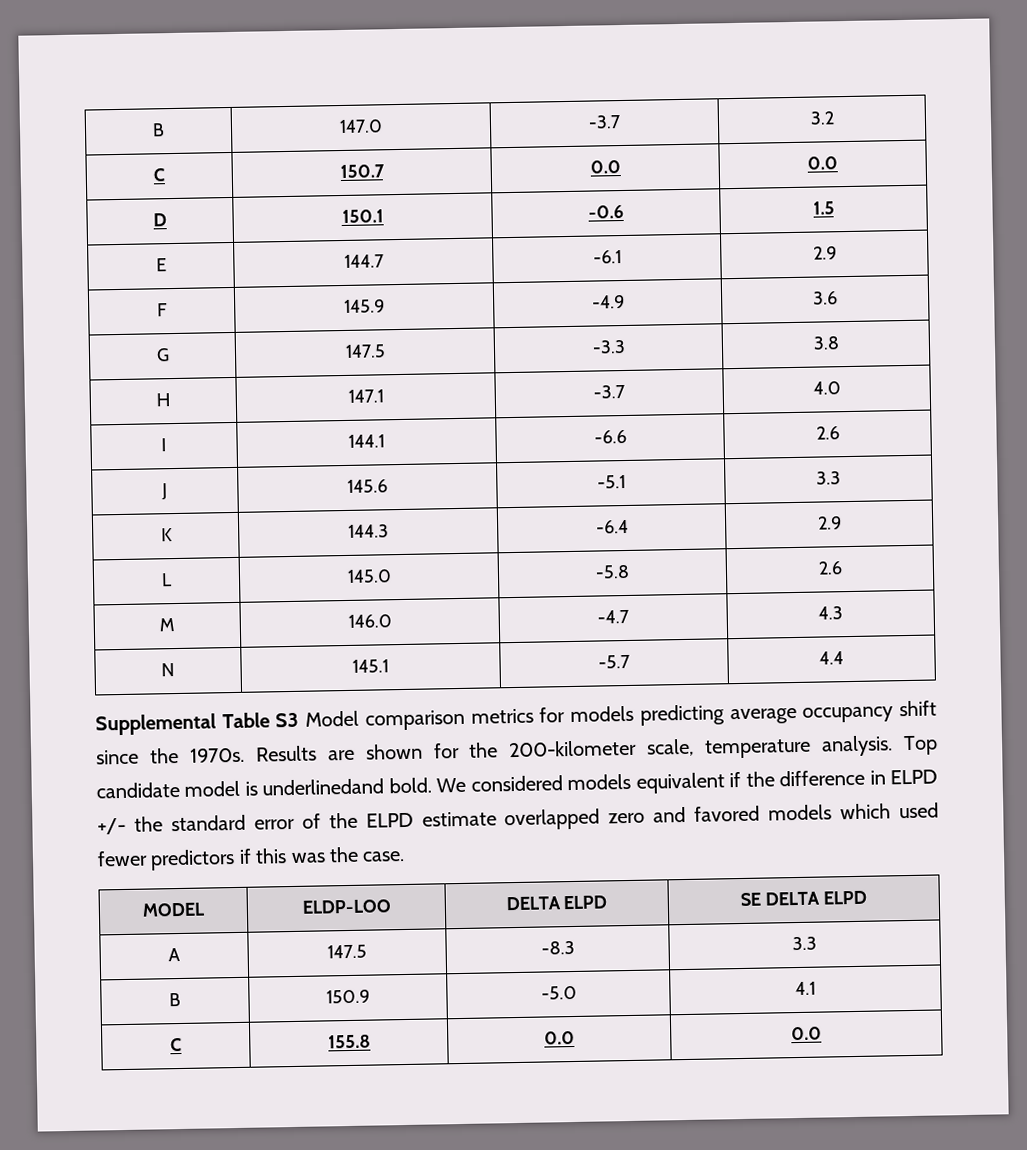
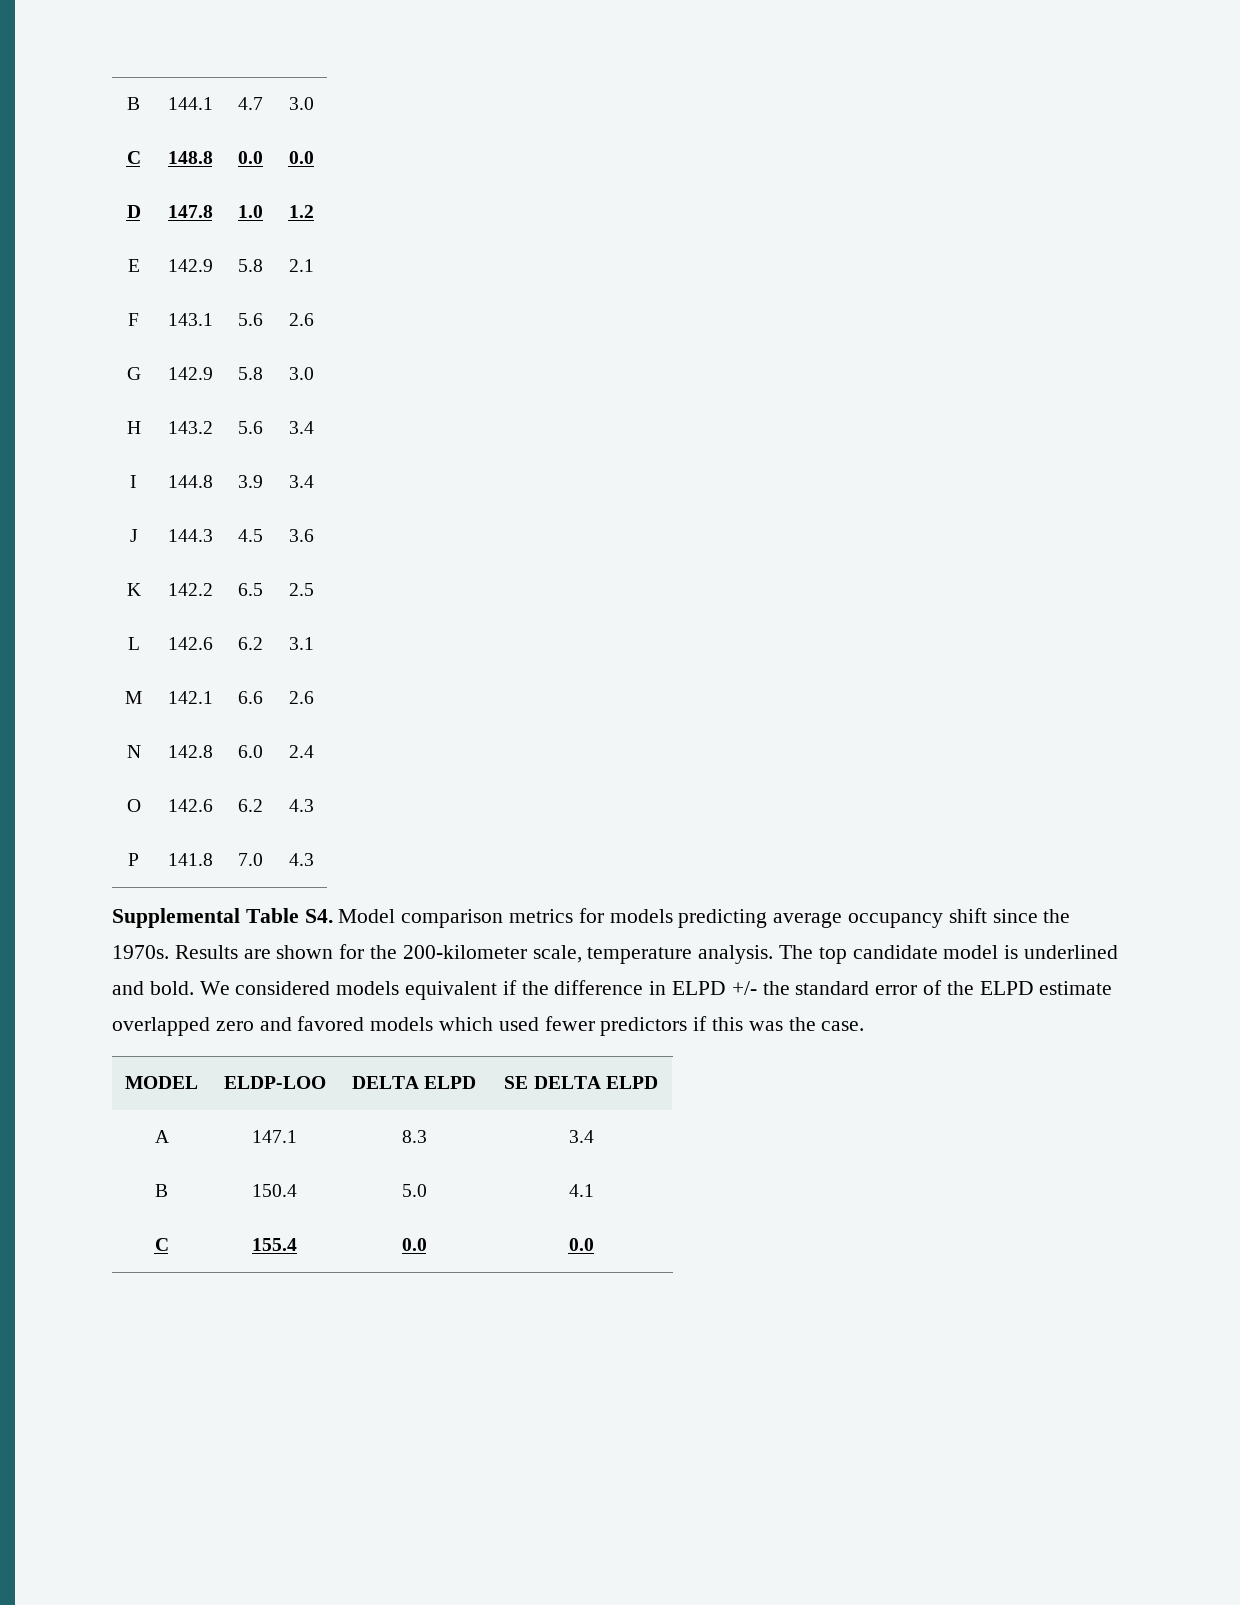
[152,123,165,137] [339,119,383,134] [588,115,621,129] [809,111,835,125] [153,168,165,182] [339,164,385,179] B | 147.0 | -3.7 | 3.2 // C | 150.7 -> [127,97,140,110] [167,97,213,110] [238,97,263,110] [288,97,314,110] [126,151,141,164] [167,151,213,164] B | 144.1 | 4.7 | 3.0 // C | 148.8
[341,209,384,224] [588,204,624,219] [812,201,835,215] [155,258,167,272] [343,254,384,268] [592,250,622,264] [812,246,837,260] [157,303,168,317] [344,299,385,313] [591,294,625,309] [813,291,838,305] [155,348,170,362] [344,344,386,358] [591,339,626,354] [812,336,840,350] [156,393,170,407] [347,389,384,403] [593,384,625,399] [812,381,841,395] [161,438,167,452] [348,434,385,448] [593,429,627,444] [815,426,840,440] [161,483,168,501] [347,479,388,493] [596,474,626,489] [816,471,841,485] [160,528,173,542] [348,524,389,538] [595,519,629,534] [817,516,842,530] [161,573,172,587] [346,569,392,583] [595,564,630,579] [817,561,843,575] [159,618,175,632] [347,614,392,628] [597,609,629,624] [818,606,843,620] [161,663,175,677] [352,659,389,673] [598,654,630,669] [819,651,844,665] 150.1 | -0.6 | 1.5 // E | 144.7 | -6.1 | 2.9 // F | 145.9 | -4.9 | 3.6 // G | 147.5 | -3.3 | 3.8 // H | 147.1 | -3.7 | 4.0 // I | 144.1 | -6.6 | 2.6 // J | 145.6 | -5.1 | 3.3 // K | 144.3 | -6.4 | 2.9 // L | 145.0 | -5.8 | 2.6 // M | 146.0 | -4.7 | 4.3 // N | 145.1 | -5.7 | 4.4 -> [167,205,213,218] [238,205,263,218] [288,205,314,218] [127,259,140,272] [167,259,213,272] [238,259,263,272] [288,259,314,272] [128,313,139,326] [167,313,213,326] [238,313,263,326] [288,313,314,326] [126,367,141,380] [167,367,213,380] [238,367,263,380] [288,367,314,380] [126,421,141,434] [167,421,213,434] [238,421,263,434] [288,421,314,434] [130,475,137,488] [167,475,213,488] [238,475,263,488] [288,475,314,488] [129,529,138,542] [167,529,213,542] [238,529,263,542] [288,529,314,542] [126,583,141,596] [167,583,213,596] [238,583,263,596] [288,583,314,596] [127,637,140,650] [167,637,213,650] [238,637,263,650] [288,637,314,650] [125,691,142,704] [167,691,213,704] [238,691,263,704] [288,691,314,704] [126,745,141,758] [167,745,213,758] [238,745,263,758] [288,745,314,758] [126,799,141,812] [167,799,213,812] [238,799,263,812] [288,799,314,812] [128,853,139,866] [167,853,213,866] [238,853,263,866] [288,853,314,866] 147.8 | 1.0 | 1.2 // E | 142.9 | 5.8 | 2.1 // F | 143.1 | 5.6 | 2.6 // G | 142.9 | 5.8 | 3.0 // H | 143.2 | 5.6 | 3.4 // I | 144.8 | 3.9 | 3.4 // J | 144.3 | 4.5 | 3.6 // K | 142.2 | 6.5 | 2.5 // L | 142.6 | 6.2 | 3.1 // M | 142.1 | 6.6 | 2.6 // N | 142.8 | 6.0 | 2.4 // O | 142.6 | 6.2 | 4.3 // P | 141.8 | 7.0 | 4.3
[275,712,300,728] S3 -> [304,909,333,923] S4.
[903,735,939,756] Top -> [779,945,847,964] The top
[262,778,385,796] underlinedand -> [1024,945,1119,959] [112,981,144,995] underlined and
[327,944,367,959] [540,940,575,955] [792,936,817,951] [169,992,181,1007] [326,989,370,1004] [540,985,577,1000] 147.5 | -8.3 | 3.3 // B | 150.9 | -5.0 -> [252,1130,297,1143] [401,1130,427,1143] [568,1130,594,1143] [155,1184,168,1197] [252,1184,297,1197] [401,1184,427,1197] 147.1 | 8.3 | 3.4 // B | 150.4 | 5.0
[327,1034,371,1049] 155.8 -> [252,1238,297,1251] 155.4

